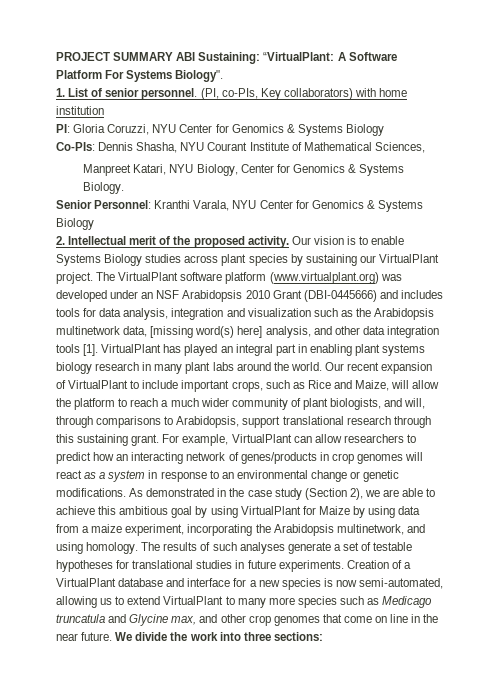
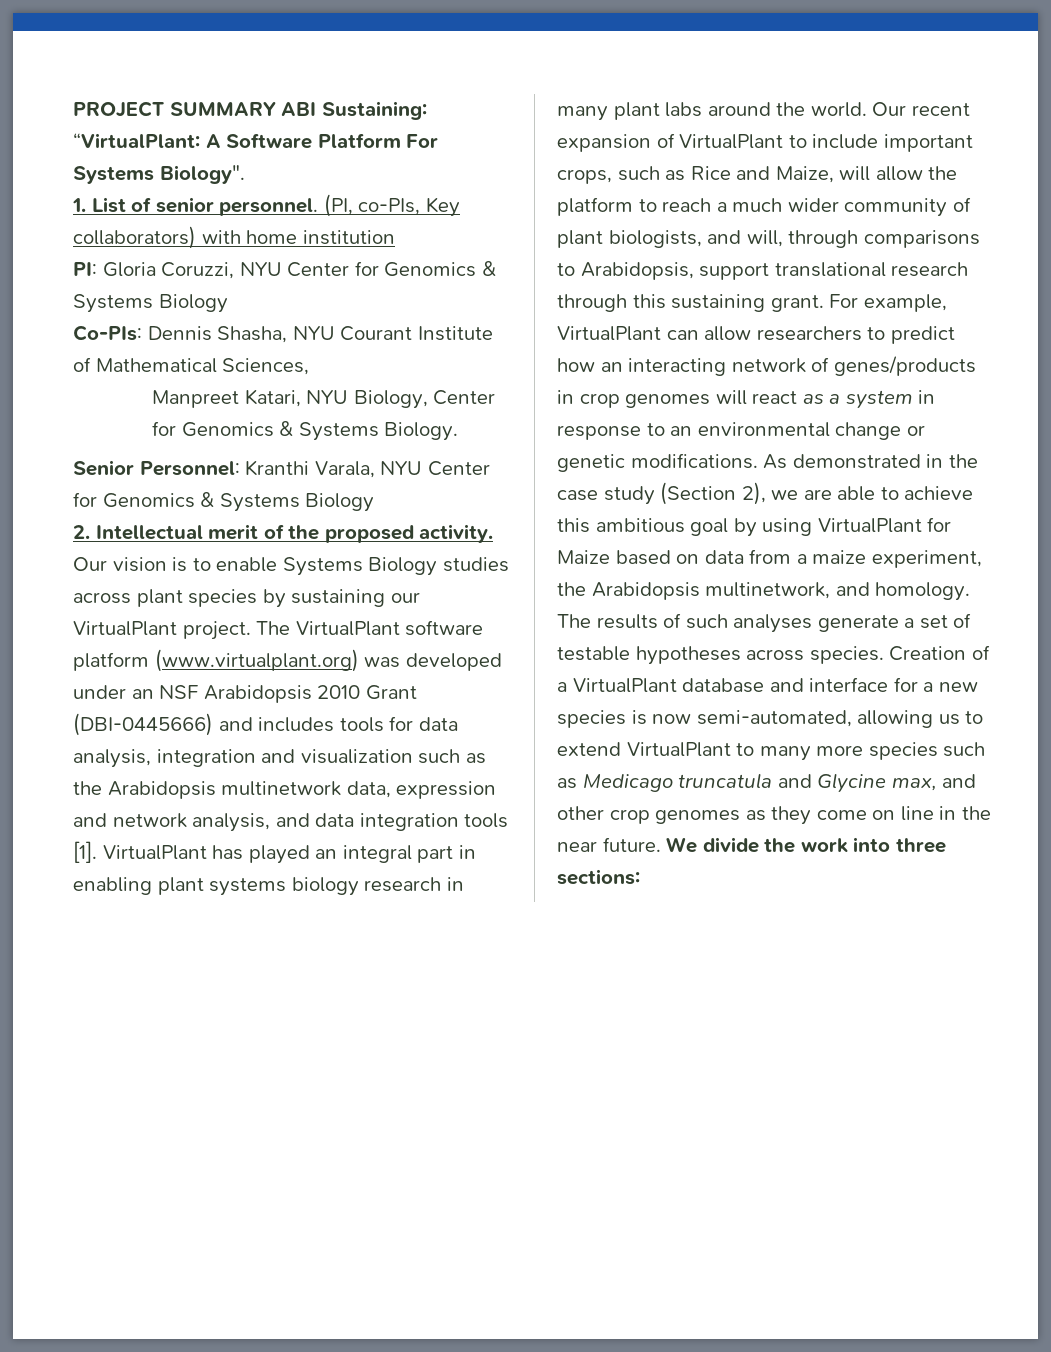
[150,326,263,338] [missing word(s) here] -> [396,781,497,799] [73,813,187,828] expression and network
[334,326,360,335] other -> (310, 820) none
[352,506,396,518] by using -> [615,550,700,565] based on
[187,524,253,536] incorporating -> (982, 559) none
[56,542,83,554] using -> (870, 589) none
[116,560,344,572] for translational studies in future experiments. -> [746,646,884,664] across species.
[322,614,342,623] that -> [745,806,812,825] as they

